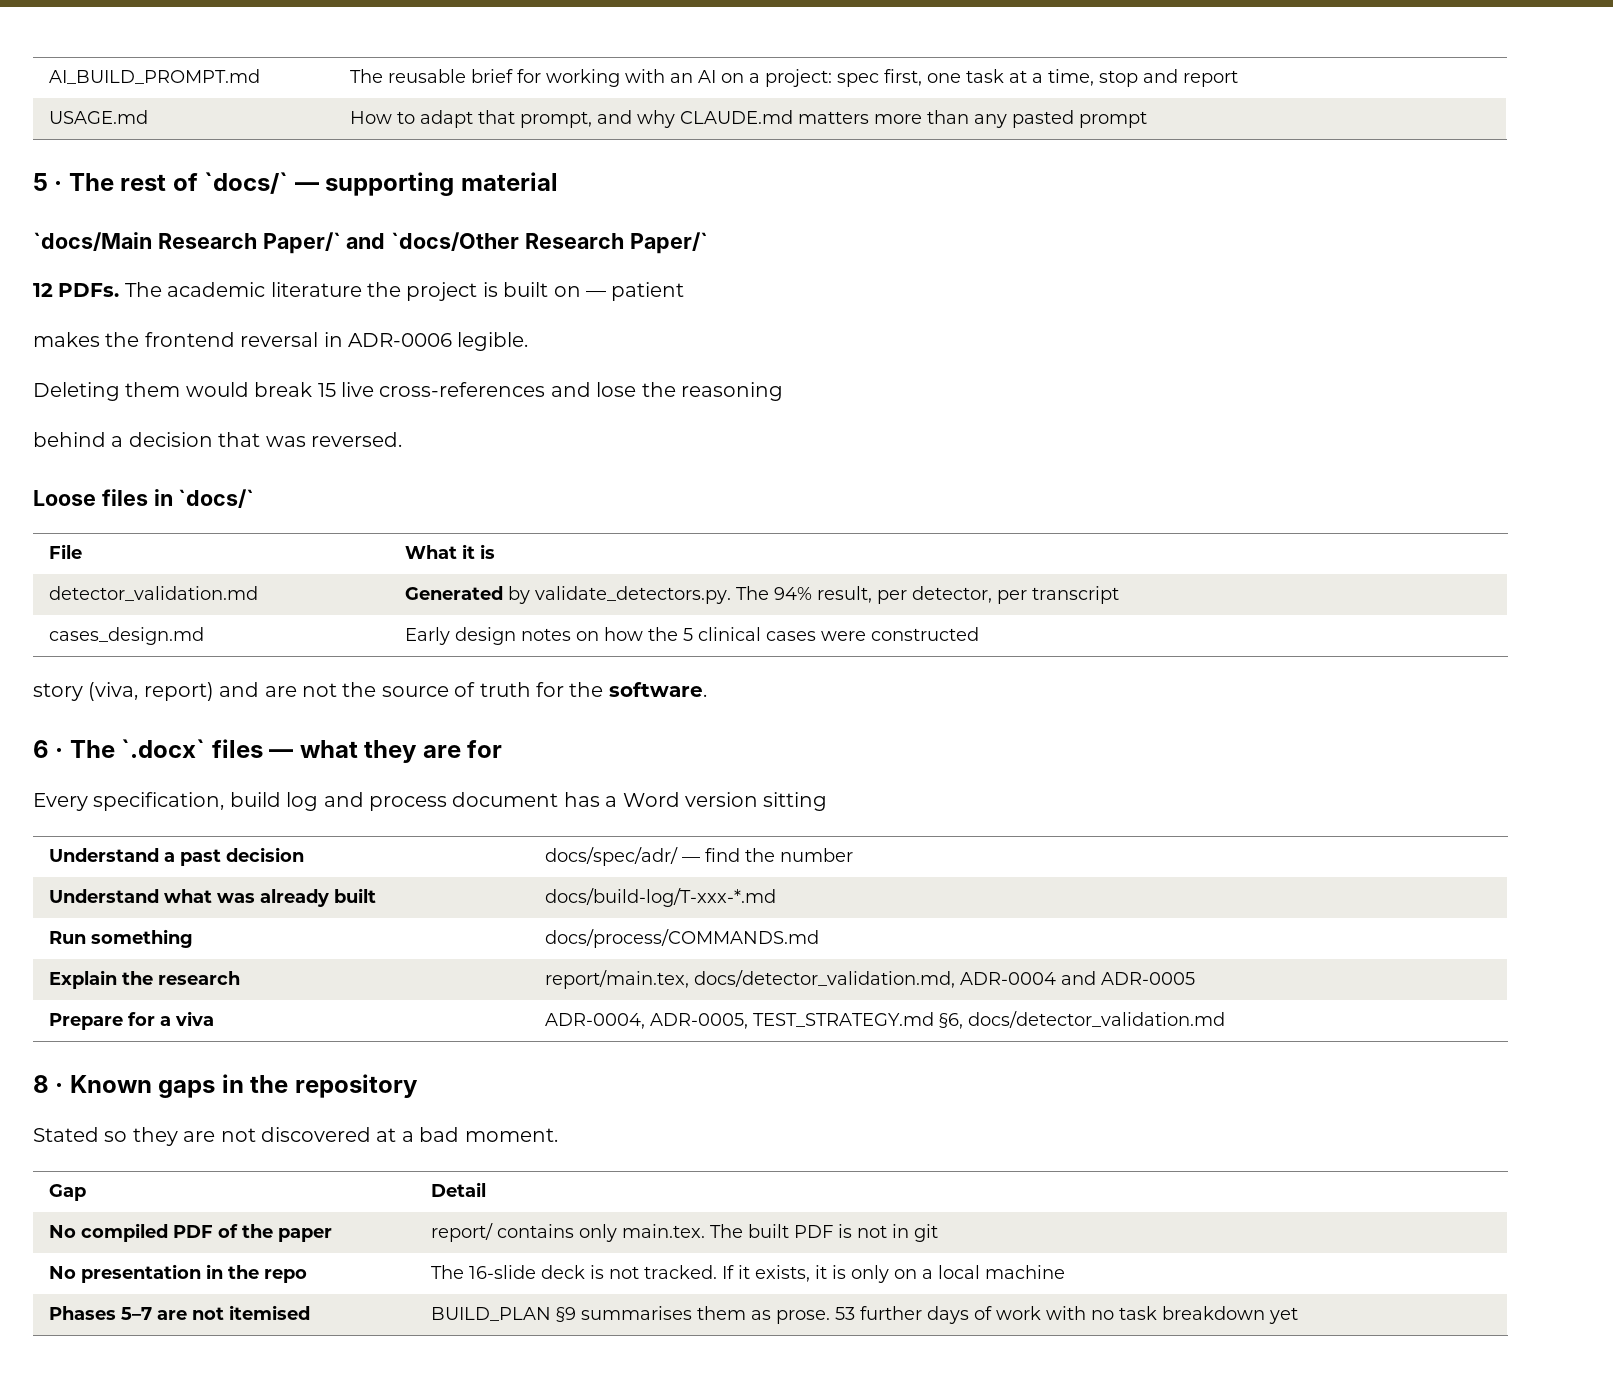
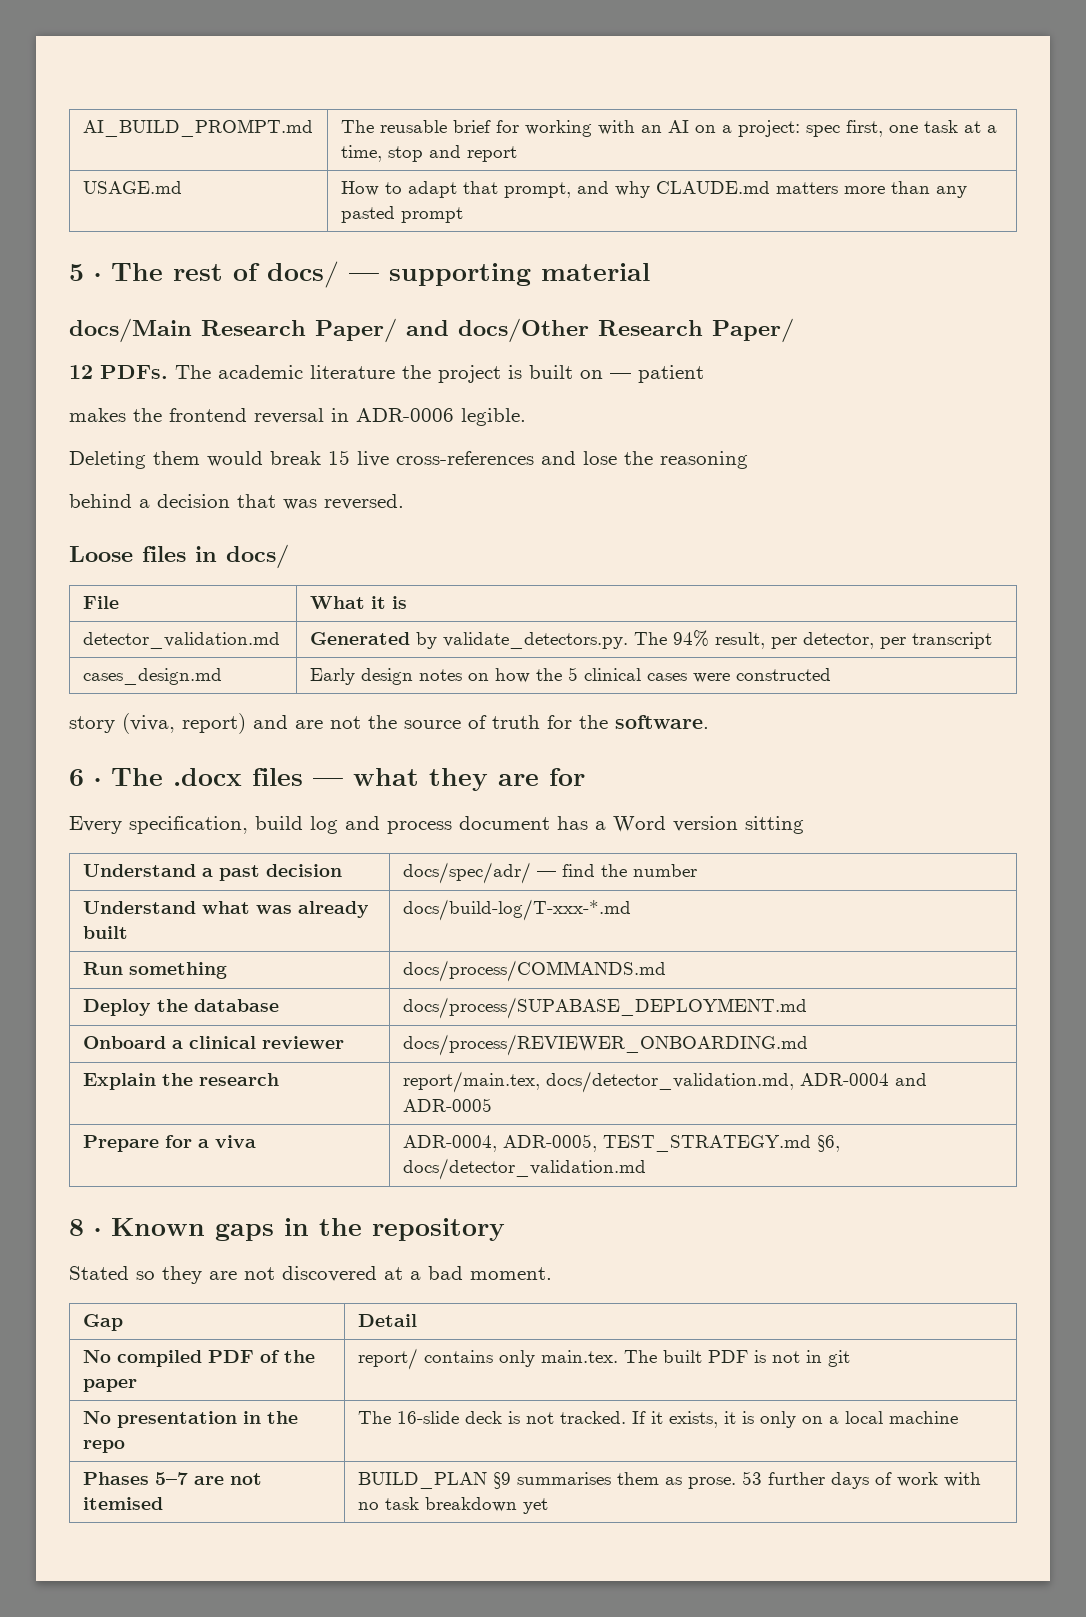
[204,172,289,194] `docs/` -> [267,261,339,288] docs/
[33,232,708,254] `docs/Main Research Paper/` and `docs/Other Research Paper/` -> [69,318,794,343] docs/Main Research Paper/ and docs/Other Research Paper/
[178,489,255,508] `docs/` -> [226,544,289,569] docs/
[121,739,206,758] `.docx` -> [173,768,242,786] .docx
(819, 938) none -> [82,999,279,1016] [402,997,807,1019] [82,1036,344,1049] [402,1034,808,1056] // Deploy the database | docs/process/SUPABASE_DEPLOYMENT.md // Onboard a clinical reviewer | docs/process/REVIEWER_ONBOARDING.md

